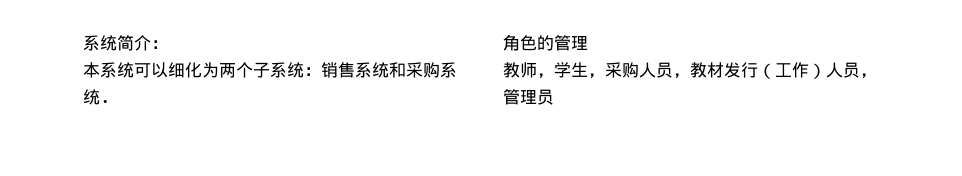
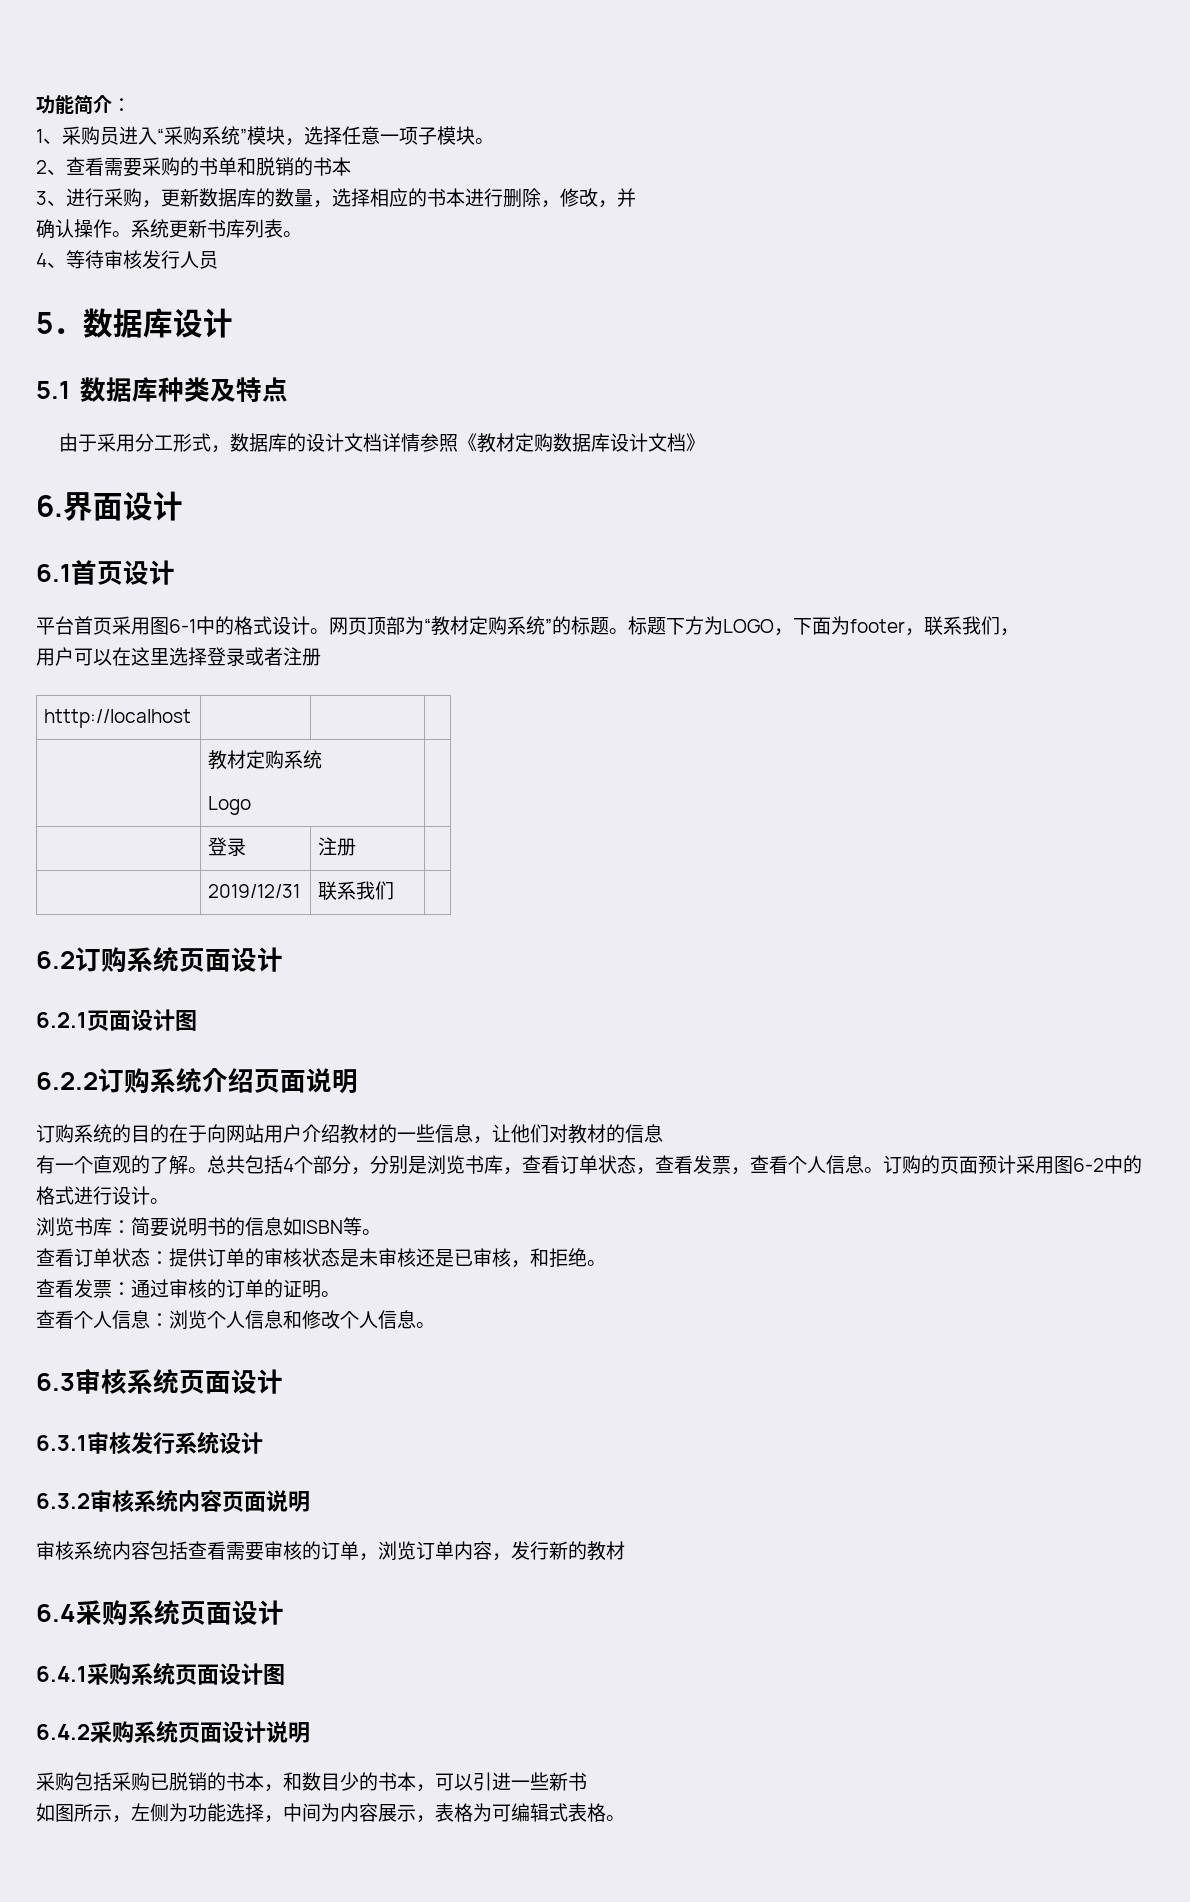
[83,35,117,51] 系统 -> [36,95,74,114] 功能
[83,62,457,78] [83,89,110,105] [503,34,588,51] [503,62,877,79] [503,89,554,105] 本系统可以细化为两个子系统：销售系统和采购系统. // 角色的管理 // 教师，学生，采购人员，教材发行（工作）人员，管理员 -> [36,126,494,146] [36,157,351,177] [36,188,636,208] [36,219,302,239] [36,250,218,269] [36,308,233,338] [36,377,288,403] [58,433,705,453] [36,491,183,521] [36,560,175,585] [36,616,1019,636] [36,647,321,666] [44,709,192,728] [208,750,323,770] [208,796,252,815] [208,837,247,856] [318,837,357,856] [208,884,301,898] [318,881,395,900] [36,947,283,972] [36,1009,197,1031] [36,1068,358,1094] [36,1124,663,1144] [36,1155,1142,1175] [36,1186,169,1205] [36,1217,381,1237] [36,1248,606,1268] [36,1279,340,1298] [36,1310,435,1329] [36,1369,283,1394] [36,1431,263,1454] [36,1489,310,1512] [36,1541,625,1561] [36,1600,284,1625] [36,1662,285,1685] [36,1720,310,1743] [36,1772,587,1792] [36,1803,625,1823] 1、采购员进入“采购系统”模块，选择任意一项子模块。 // 2、查看需要采购的书单和脱销的书本 // 3、进行采购，更新数据库的数量，选择相应的书本进行删除，修改，并 // 确认操作。系统更新书库列表。 // 4、等待审核发行人员 // 5．数据库设计 // 5.1数据库种类及特点 // 由于采用分工形式，数据库的设计文档详情参照《教材定购数据库设计文档》 // 6.界面设计 // 6.1首页设计 // 平台首页采用图6-1中的格式设计。网页顶部为“教材定购系统”的标题。标题下方为LOGO，下面为footer，联系我们， // 用户可以在这里选择登录或者注册 // htttp://localhost | | | // | 教材定购系统 // Logo | // | 登录 | 注册 | // | 2019/12/31 | 联系我们 | // 6.2订购系统页面设计 // 6.2.1页面设计图 // 6.2.2订购系统介绍页面说明 // 订购系统的目的在于向网站用户介绍教材的一些信息，让他们对教材的信息 // 有一个直观的了解。总共包括4个部分，分别是浏览书库，查看订单状态，查看发票，查看个人信息。订购的页面预计采用图6-2中的格式进行设计。 // 浏览书库：简要说明书的信息如ISBN等。 // 查看订单状态：提供订单的审核状态是未审核还是已审核，和拒绝。 // 查看发票：通过审核的订单的证明。 // 查看个人信息：浏览个人信息和修改个人信息。 // 6.3审核系统页面设计 // 6.3.1审核发行系统设计 // 6.3.2审核系统内容页面说明 // 审核系统内容包括查看需要审核的订单，浏览订单内容，发行新的教材 // 6.4采购系统页面设计 // 6.4.1采购系统页面设计图 // 6.4.2采购系统页面设计说明 // 采购包括采购已脱销的书本，和数目少的书本，可以引进一些新书 // 如图所示，左侧为功能选择，中间为内容展示，表格为可编辑式表格。

